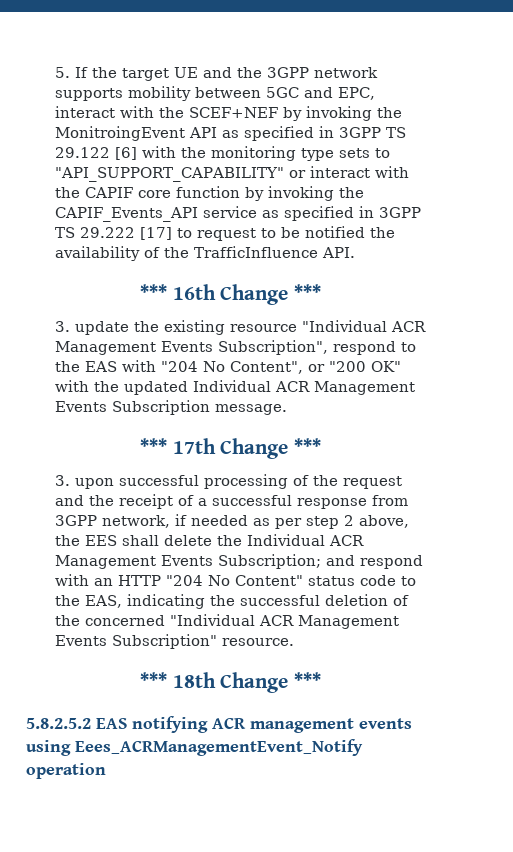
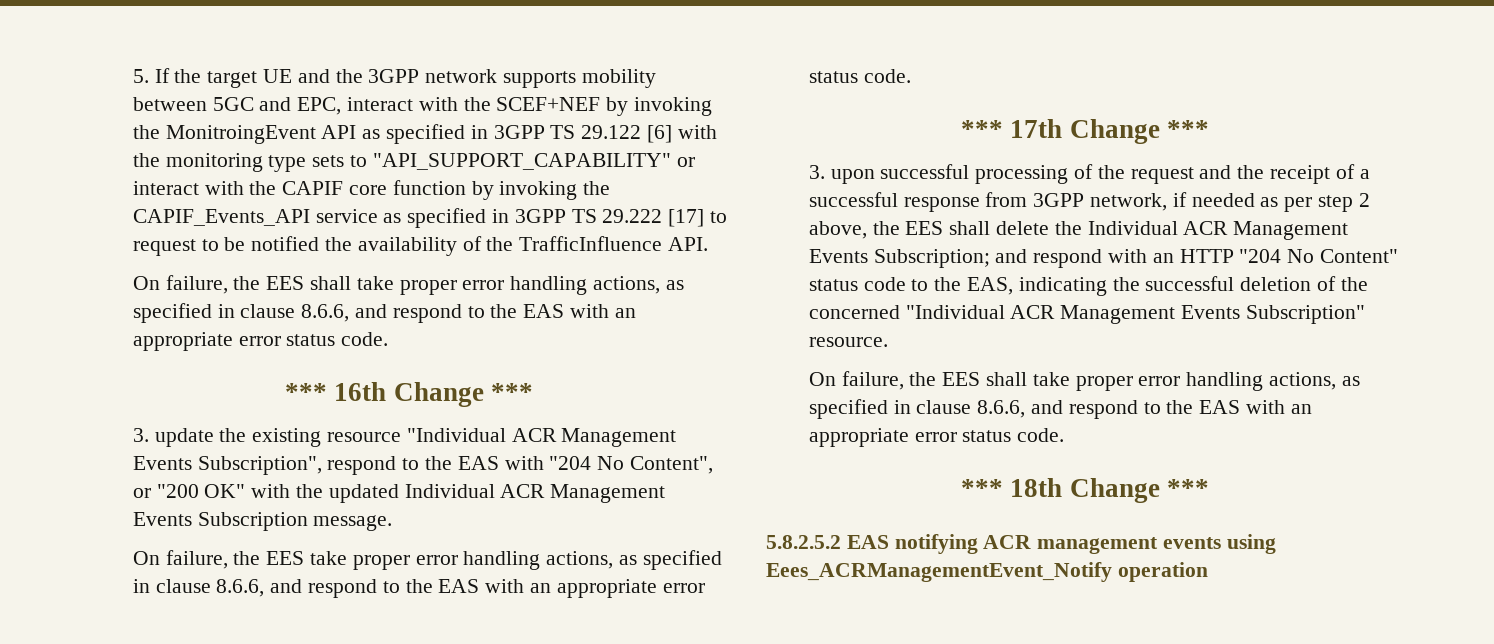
(356, 252) none -> [132,275,684,295] [132,303,636,323] [132,332,389,351] // On failure, the EES shall take proper error handling actions, as specified in clause 8.6.6, and respond to the EAS with an appropriate error status code.
(288, 409) none -> [132,550,722,570] [132,579,705,598] [808,69,911,83] // On failure, the EES take proper error handling actions, as specified in clause 8.6.6, and respond to the EAS with an appropriate error status code.
(295, 642) none -> [808,371,1360,391] [808,399,1312,419] [808,428,1065,447] // On failure, the EES shall take proper error handling actions, as specified in clause 8.6.6, and respond to the EAS with an appropriate error status code.

